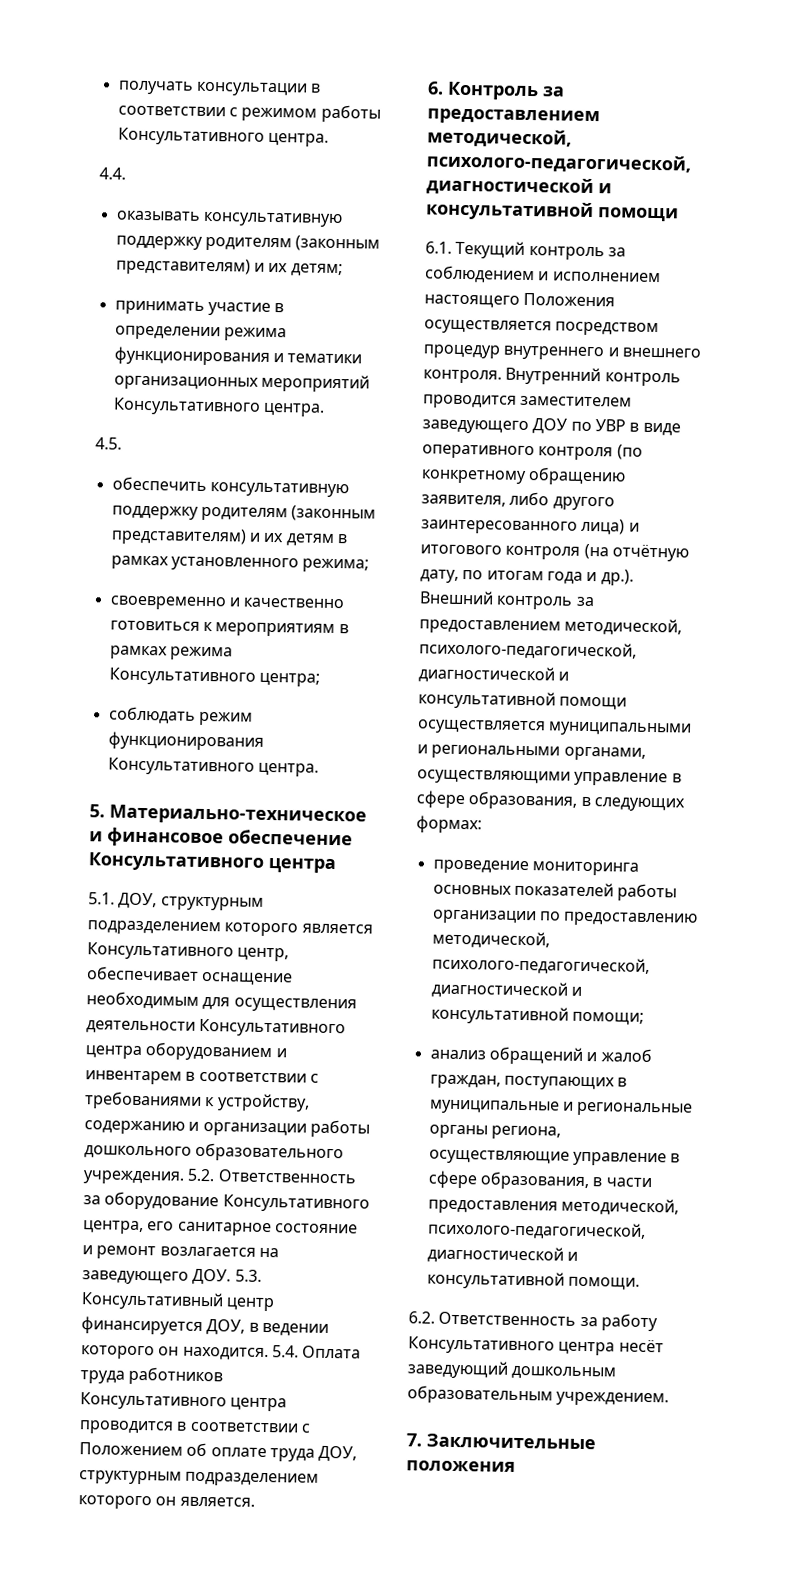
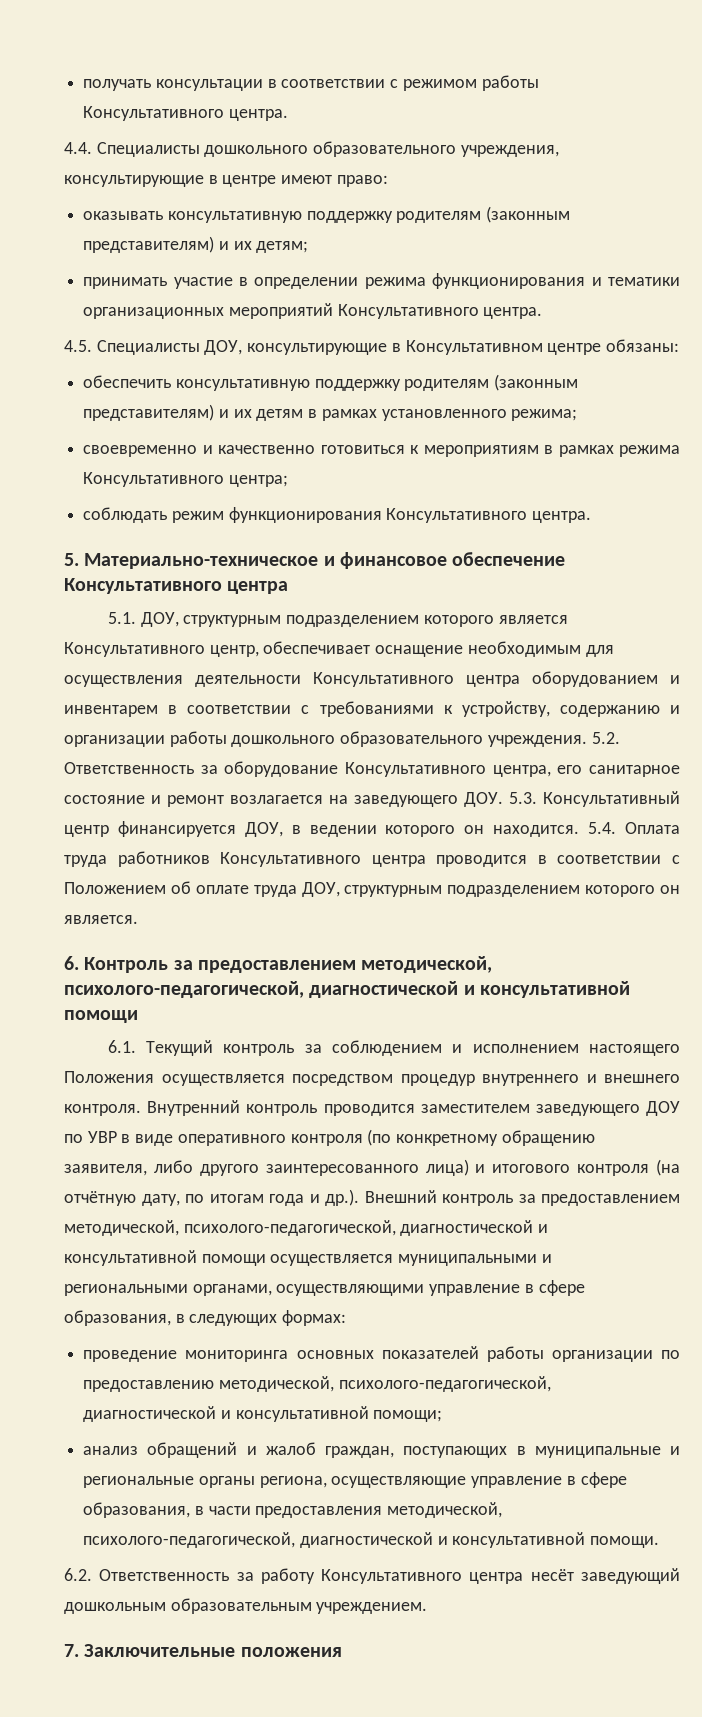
(126, 173) none -> [96,141,559,157] [64,175,388,187] Специалисты дошкольного образовательного учреждения, консультирующие в центре имеют право:
(122, 443) none -> [96,339,680,355] Специалисты ДОУ, консультирующие в Консультативном центре обязаны:

